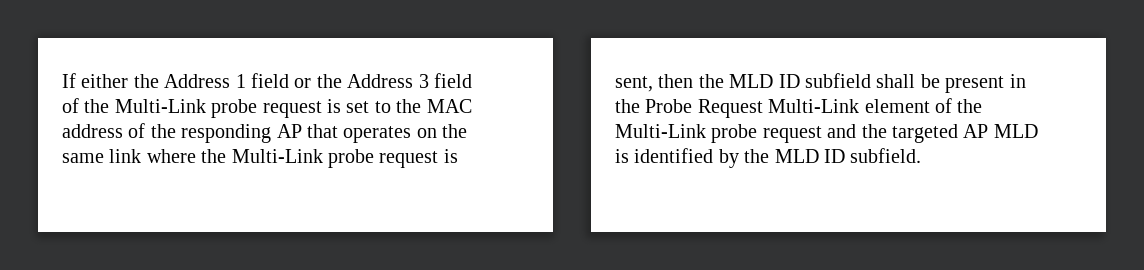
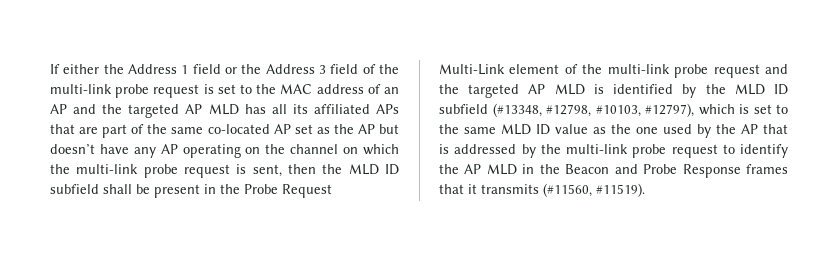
[114,99,206,113] Multi-Link -> [50,84,112,94] multi-link
[150,124,468,143] [62,149,323,163] the responding AP that operates on the same link where the Multi-Link -> [383,87,399,94] [50,104,399,118] [50,124,399,138] [50,144,399,158] [50,164,139,174] an AP and the targeted AP MLD has all its affiliated APs that are part of the same co-located AP set as the AP but doesn’t have any AP operating on the channel on which the multi-link
[615,124,706,138] Multi-Link -> [607,64,670,74] multi-link
[850,148,922,163] subfield. -> [439,103,788,117] [439,124,788,138] [439,144,788,158] [439,164,788,178] [439,183,645,197] subfield (#13348, #12798, #10103, #12797), which is set to the same MLD ID value as the one used by the AP that is addressed by the multi-link probe request to identify the AP MLD in the Beacon and Probe Response frames that it transmits (#11560, #11519).

